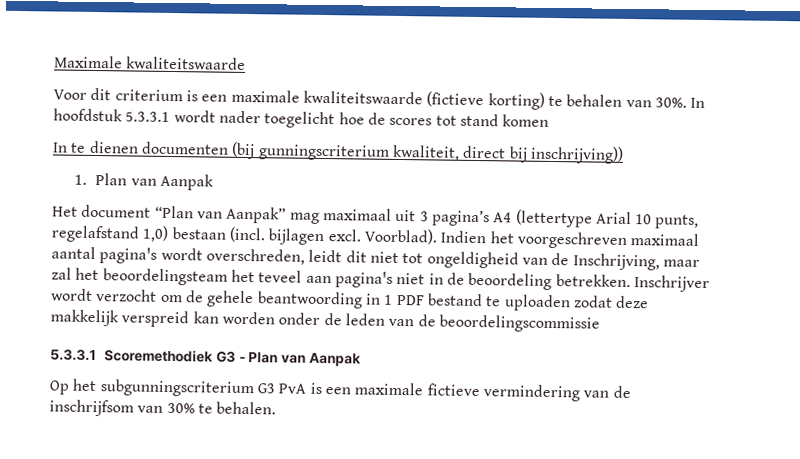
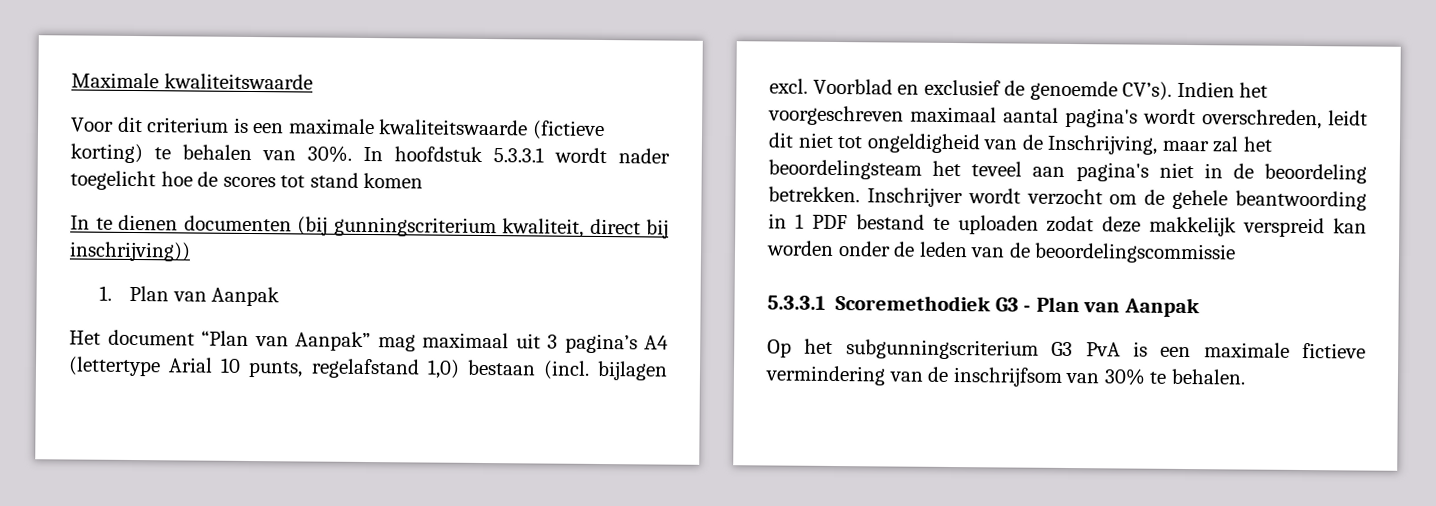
[363,228,438,245] Voorblad). -> [812,78,1173,101] Voorblad en exclusief de genoemde CV’s).

